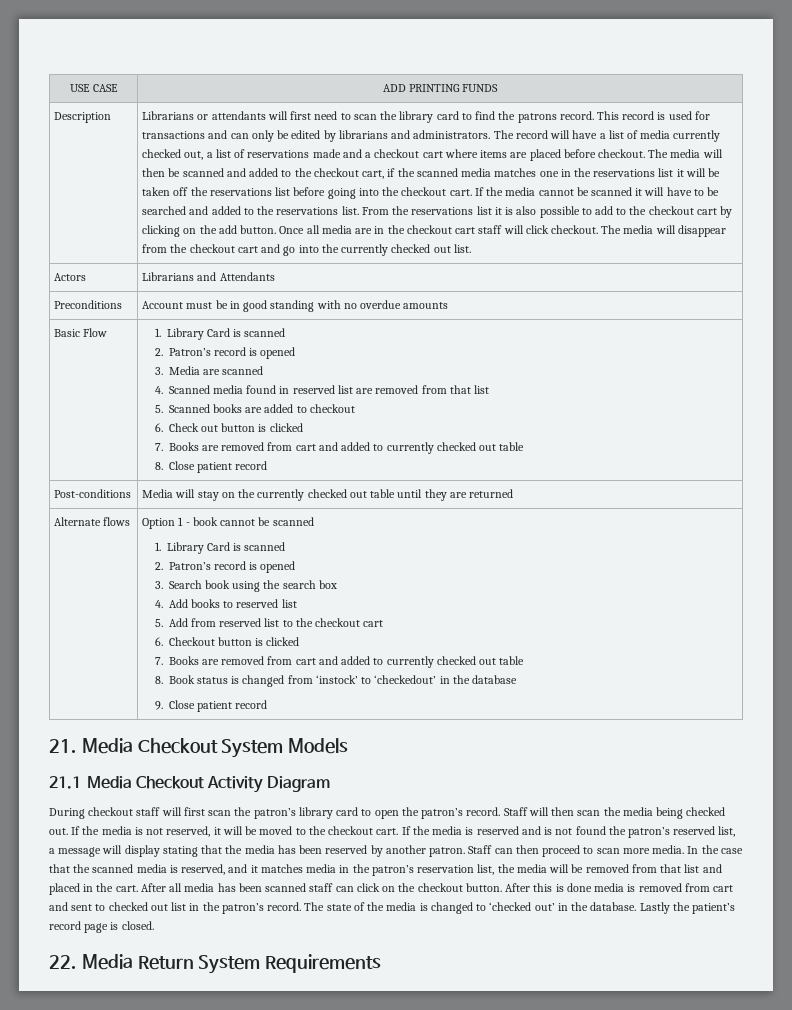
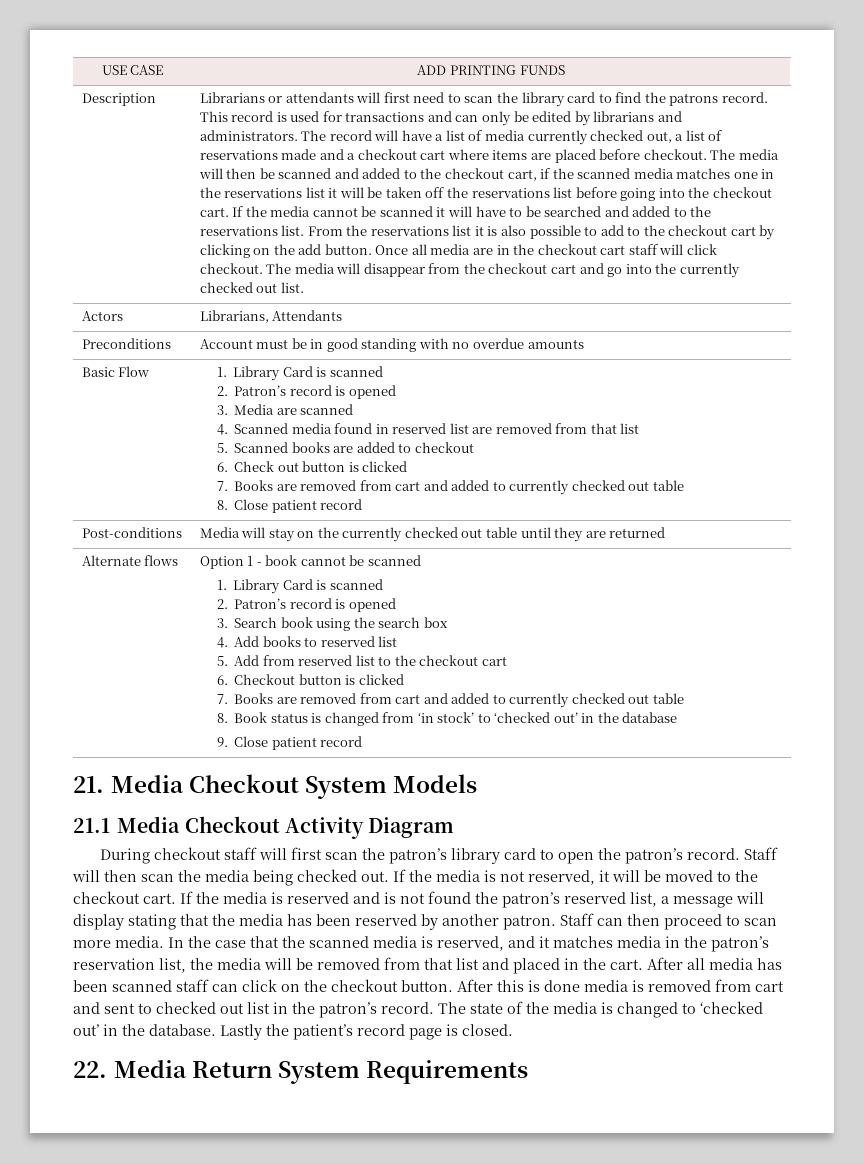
[142,272,217,281] Librarians and -> [199,310,269,323] Librarians,
[315,675,437,684] ‘instock’ to ‘checkedout’ -> [417,712,578,723] ‘in stock’ to ‘checked out’

